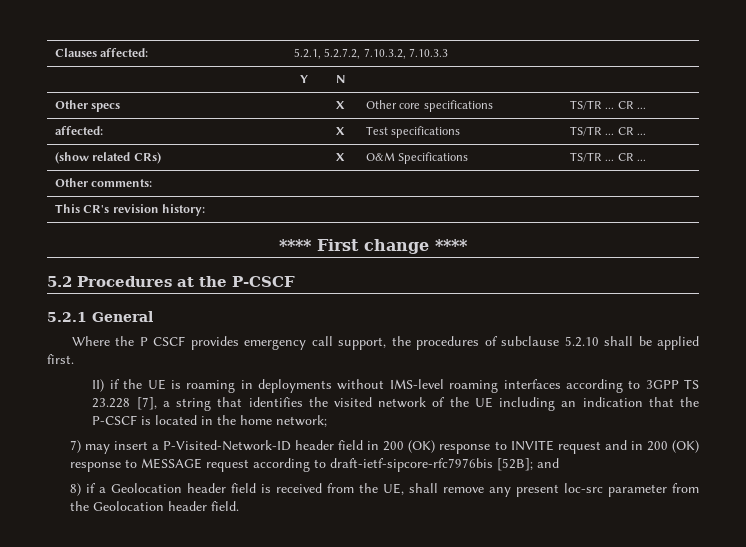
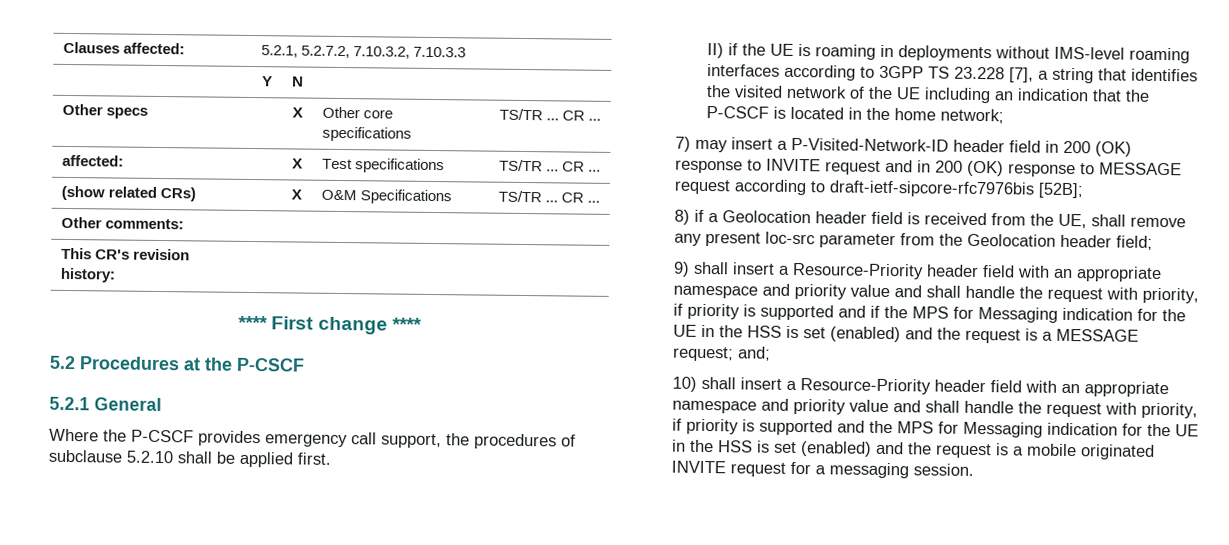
[139,336,186,346] P CSCF -> [131,429,194,443] P-CSCF
[536,458,559,468] and -> (1085, 190) none
[210,501,239,511] field. -> [1116,235,1154,250] [673,261,1163,283] [673,283,1200,304] [673,303,1187,323] [673,324,1140,344] [673,346,772,362] [672,376,1170,398] [672,398,1199,419] [672,418,1200,438] [672,439,1156,460] [671,460,975,479] field; // 9) shall insert a Resource-Priority header field with an appropriate namespace and priority value and shall handle the request with priority, if priority is supported and if the MPS for Messaging indication for the UE in the HSS is set (enabled) and the request is a MESSAGE request; and; // 10) shall insert a Resource-Priority header field with an appropriate namespace and priority value and shall handle the request with priority, if priority is supported and the MPS for Messaging indication for the UE in the HSS is set (enabled) and the request is a mobile originated INVITE request for a messaging session.

